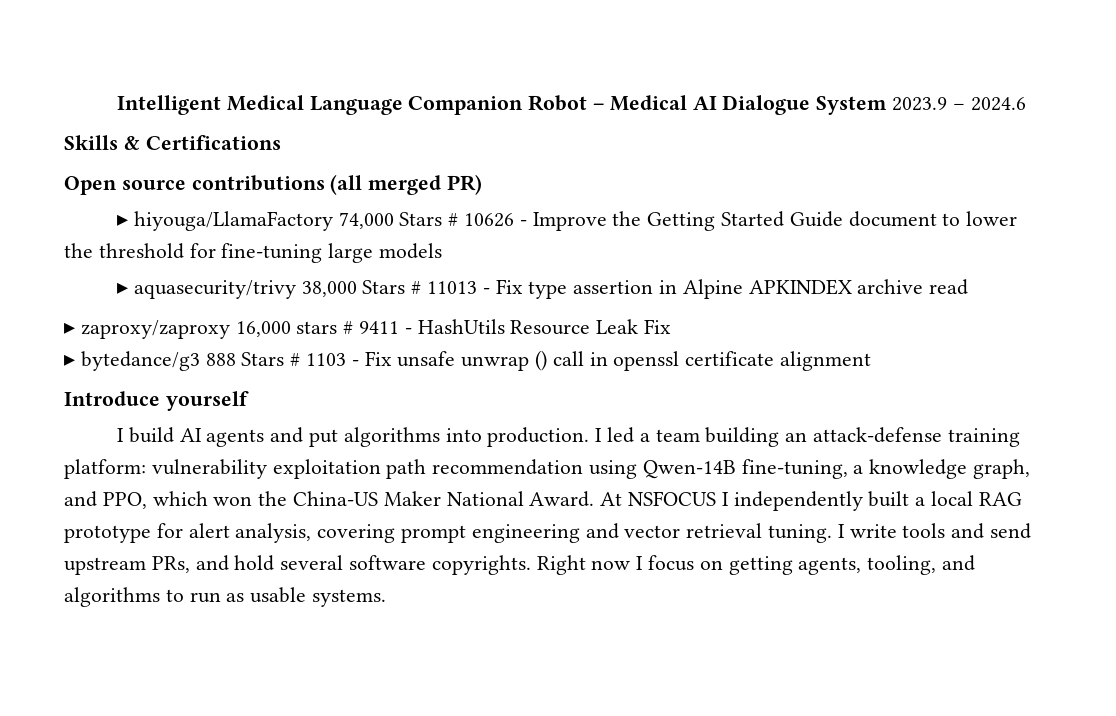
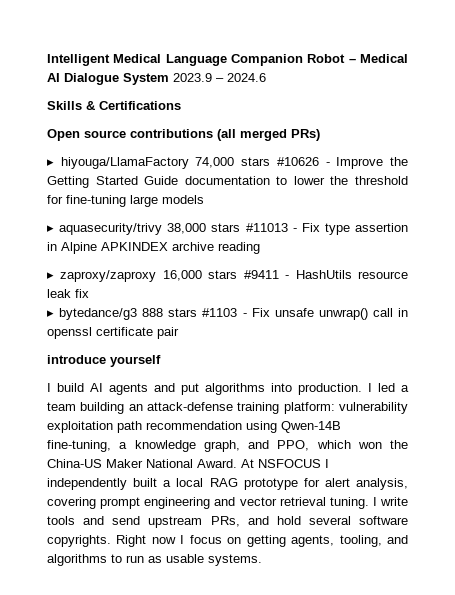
[447,174,483,195] PR) -> [291,129,320,141] PRs)
[399,212,514,227] Stars # 10626 -> [241,157,319,166] stars #10626
[848,211,937,227] document -> [184,176,270,185] documentation
[362,280,477,294] Stars # 11013 -> [211,223,288,232] stars #11013
[929,279,969,295] read -> [218,242,260,254] reading
[343,319,672,335] # 9411 - HashUtils Resource Leak Fix -> [243,270,408,279] [47,289,89,298] #9411 - HashUtils resource leak fix
[241,352,347,366] Stars # 1103 -> [168,308,238,317] stars #1103
[461,350,548,371] unwrap () -> [318,308,368,320] unwrap()
[780,351,872,371] [64,391,160,406] alignment // Introduce -> [157,327,179,339] [47,355,106,364] pair // introduce

